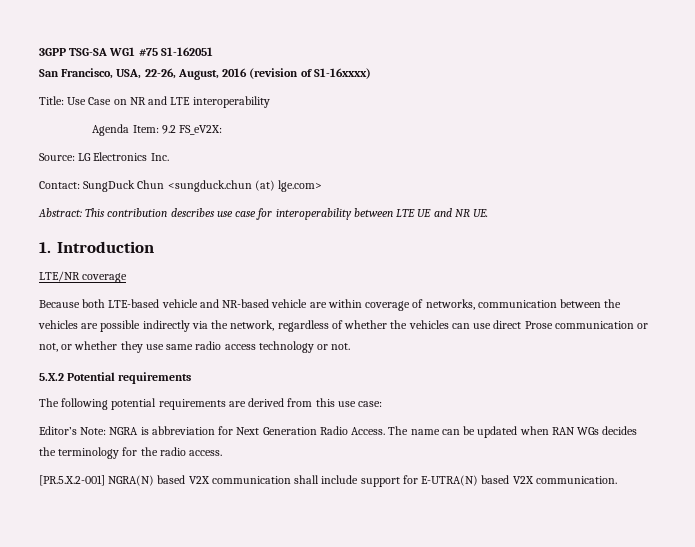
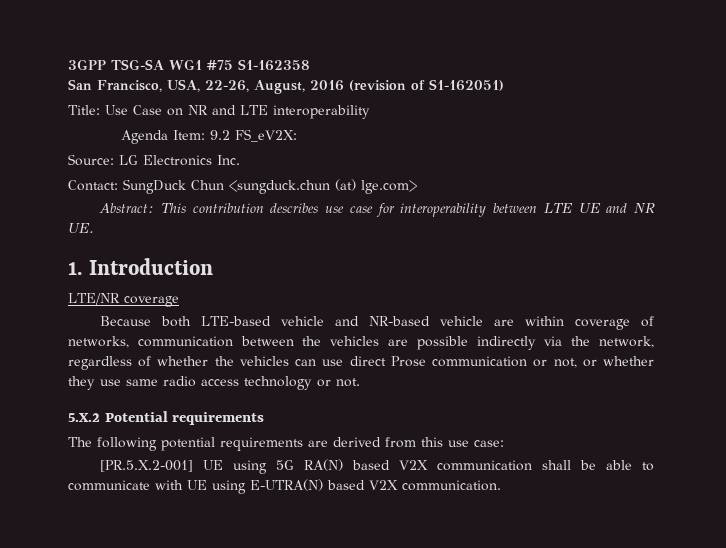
[160,47,213,56] S1-162051 -> [238,59,310,71] S1-162358
[313,68,371,79] S1-16xxxx) -> [429,79,504,91] S1-162051)
[39,426,638,438] [39,447,223,459] [39,475,418,487] Editor’s Note: NGRA is abbreviation for Next Generation Radio Access. The name can be updated when RAN WGs decides the terminology for the radio access. // [PR.5.X.2-001] NGRA(N) based V2X communication shall include support for -> [100,459,654,474] [68,480,246,494] [PR.5.X.2-001] UE using 5G RA(N) based V2X communication shall be able to communicate with UE using

